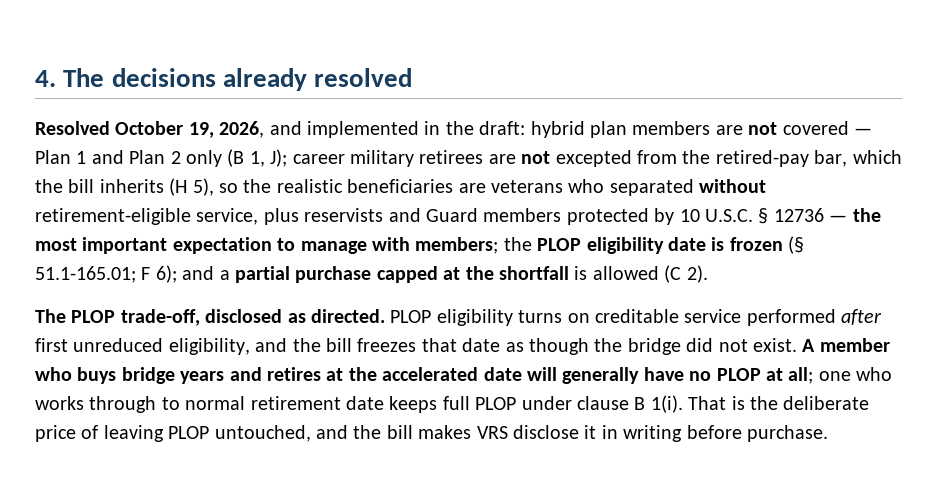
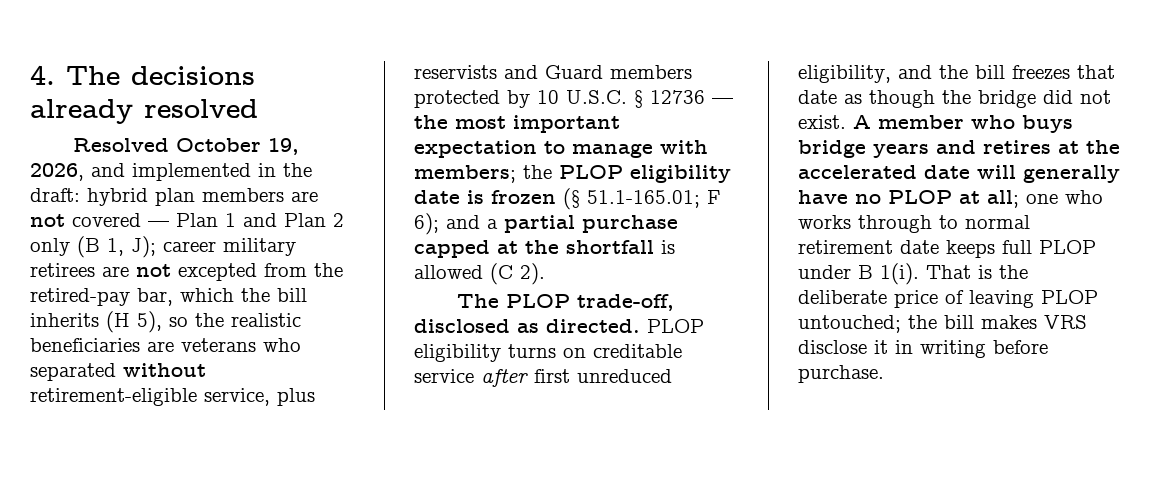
[746,309,836,326] performed -> (474, 376) none
[576,396,629,410] clause -> (851, 272) none
[214,425,348,442] untouched, and -> [798,315,901,333] untouched;

